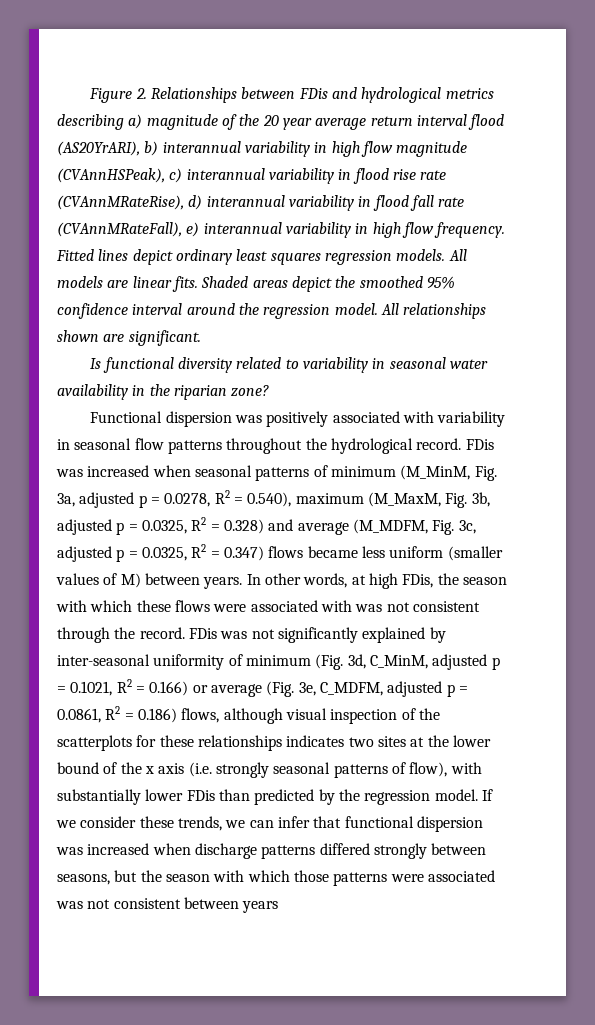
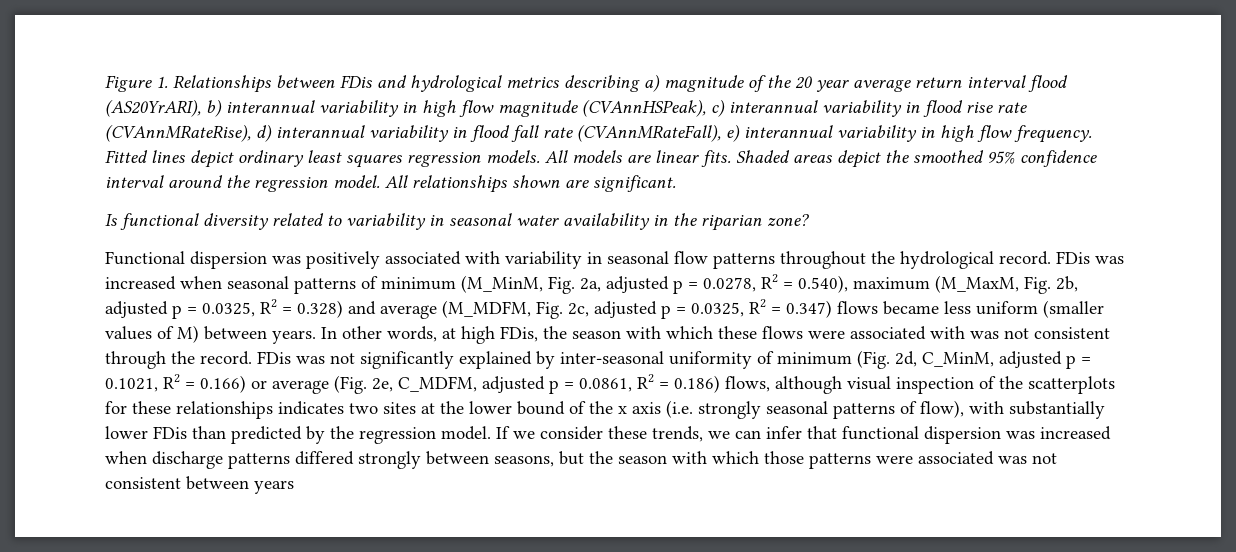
[135,88,147,99] 2. -> [156,76,168,88] 1.
[57,493,75,507] 3a, -> [580,278,601,292] 2a,
[471,492,490,507] 3b, -> [1056,276,1078,292] 2b,
[458,520,476,534] 3c, -> [568,303,589,317] 2c,
[347,654,366,669] 3d, -> [895,351,917,367] 2d,
[298,682,316,696] 3e, -> [372,378,393,392] 2e,

